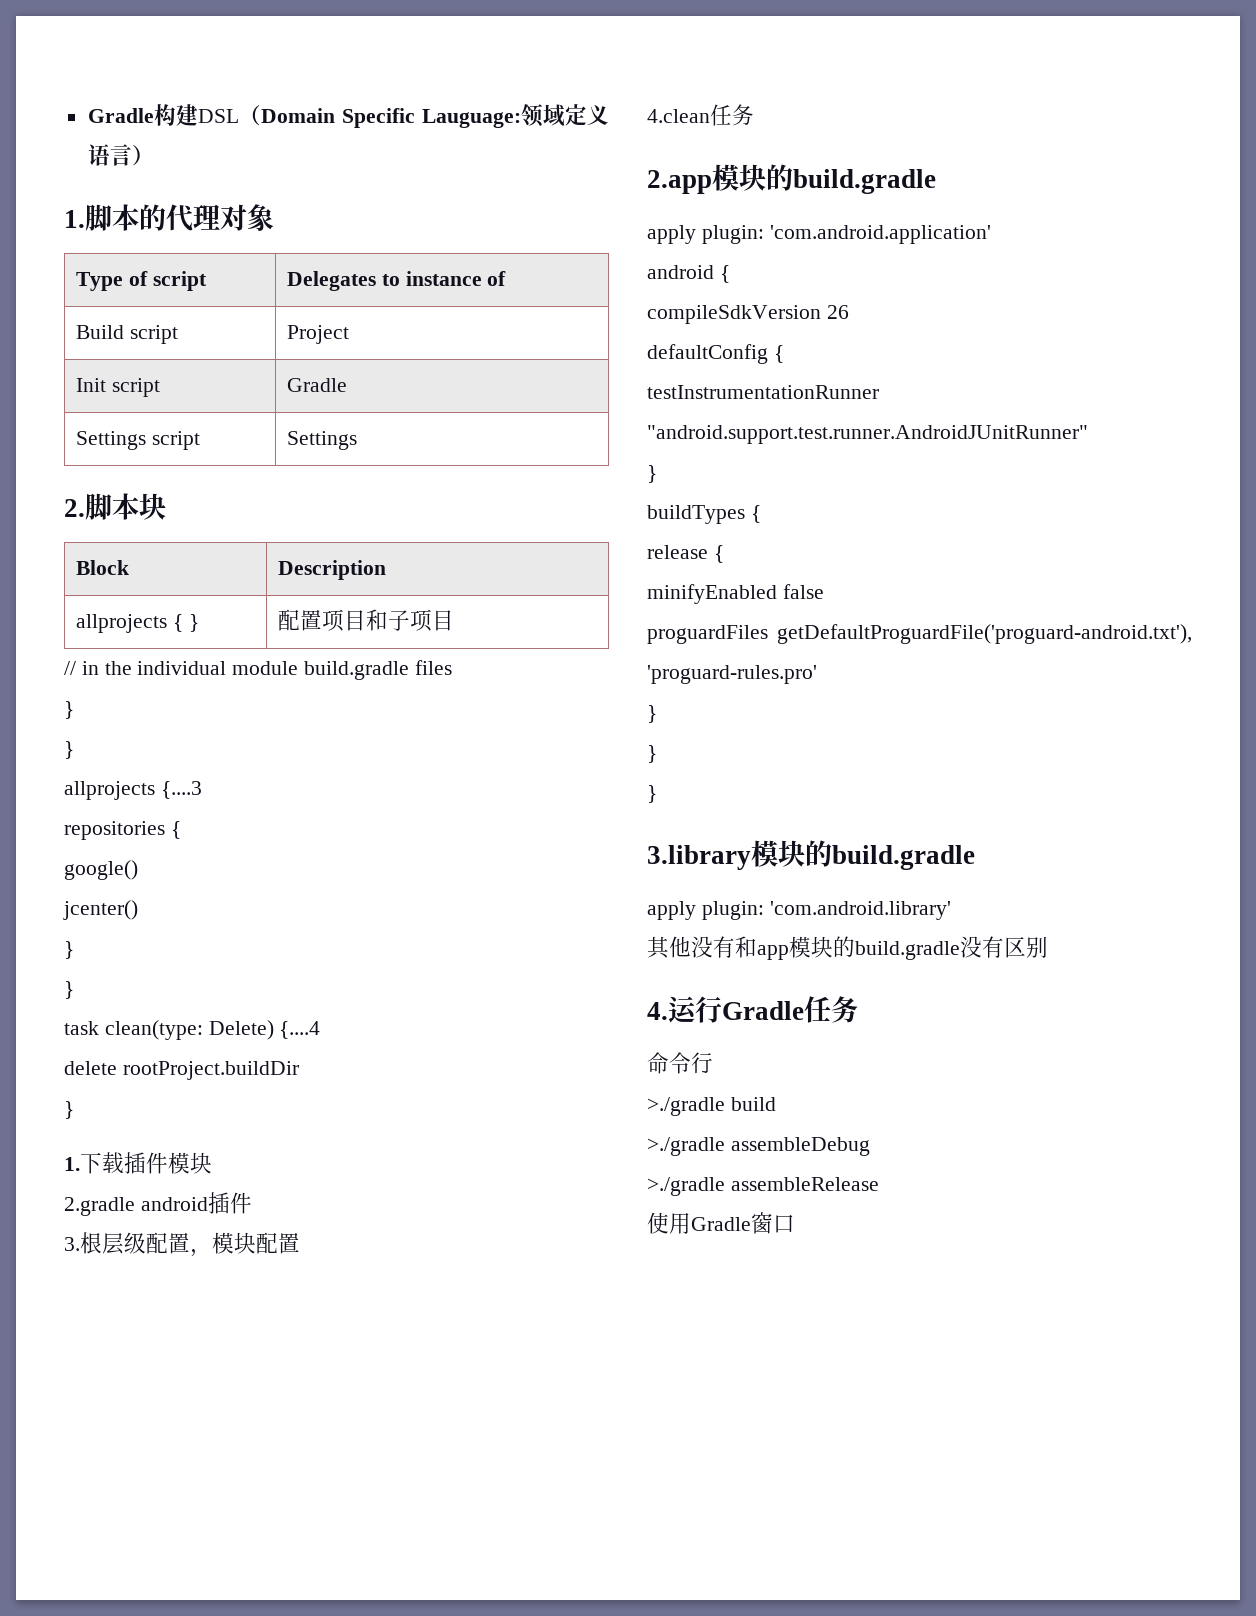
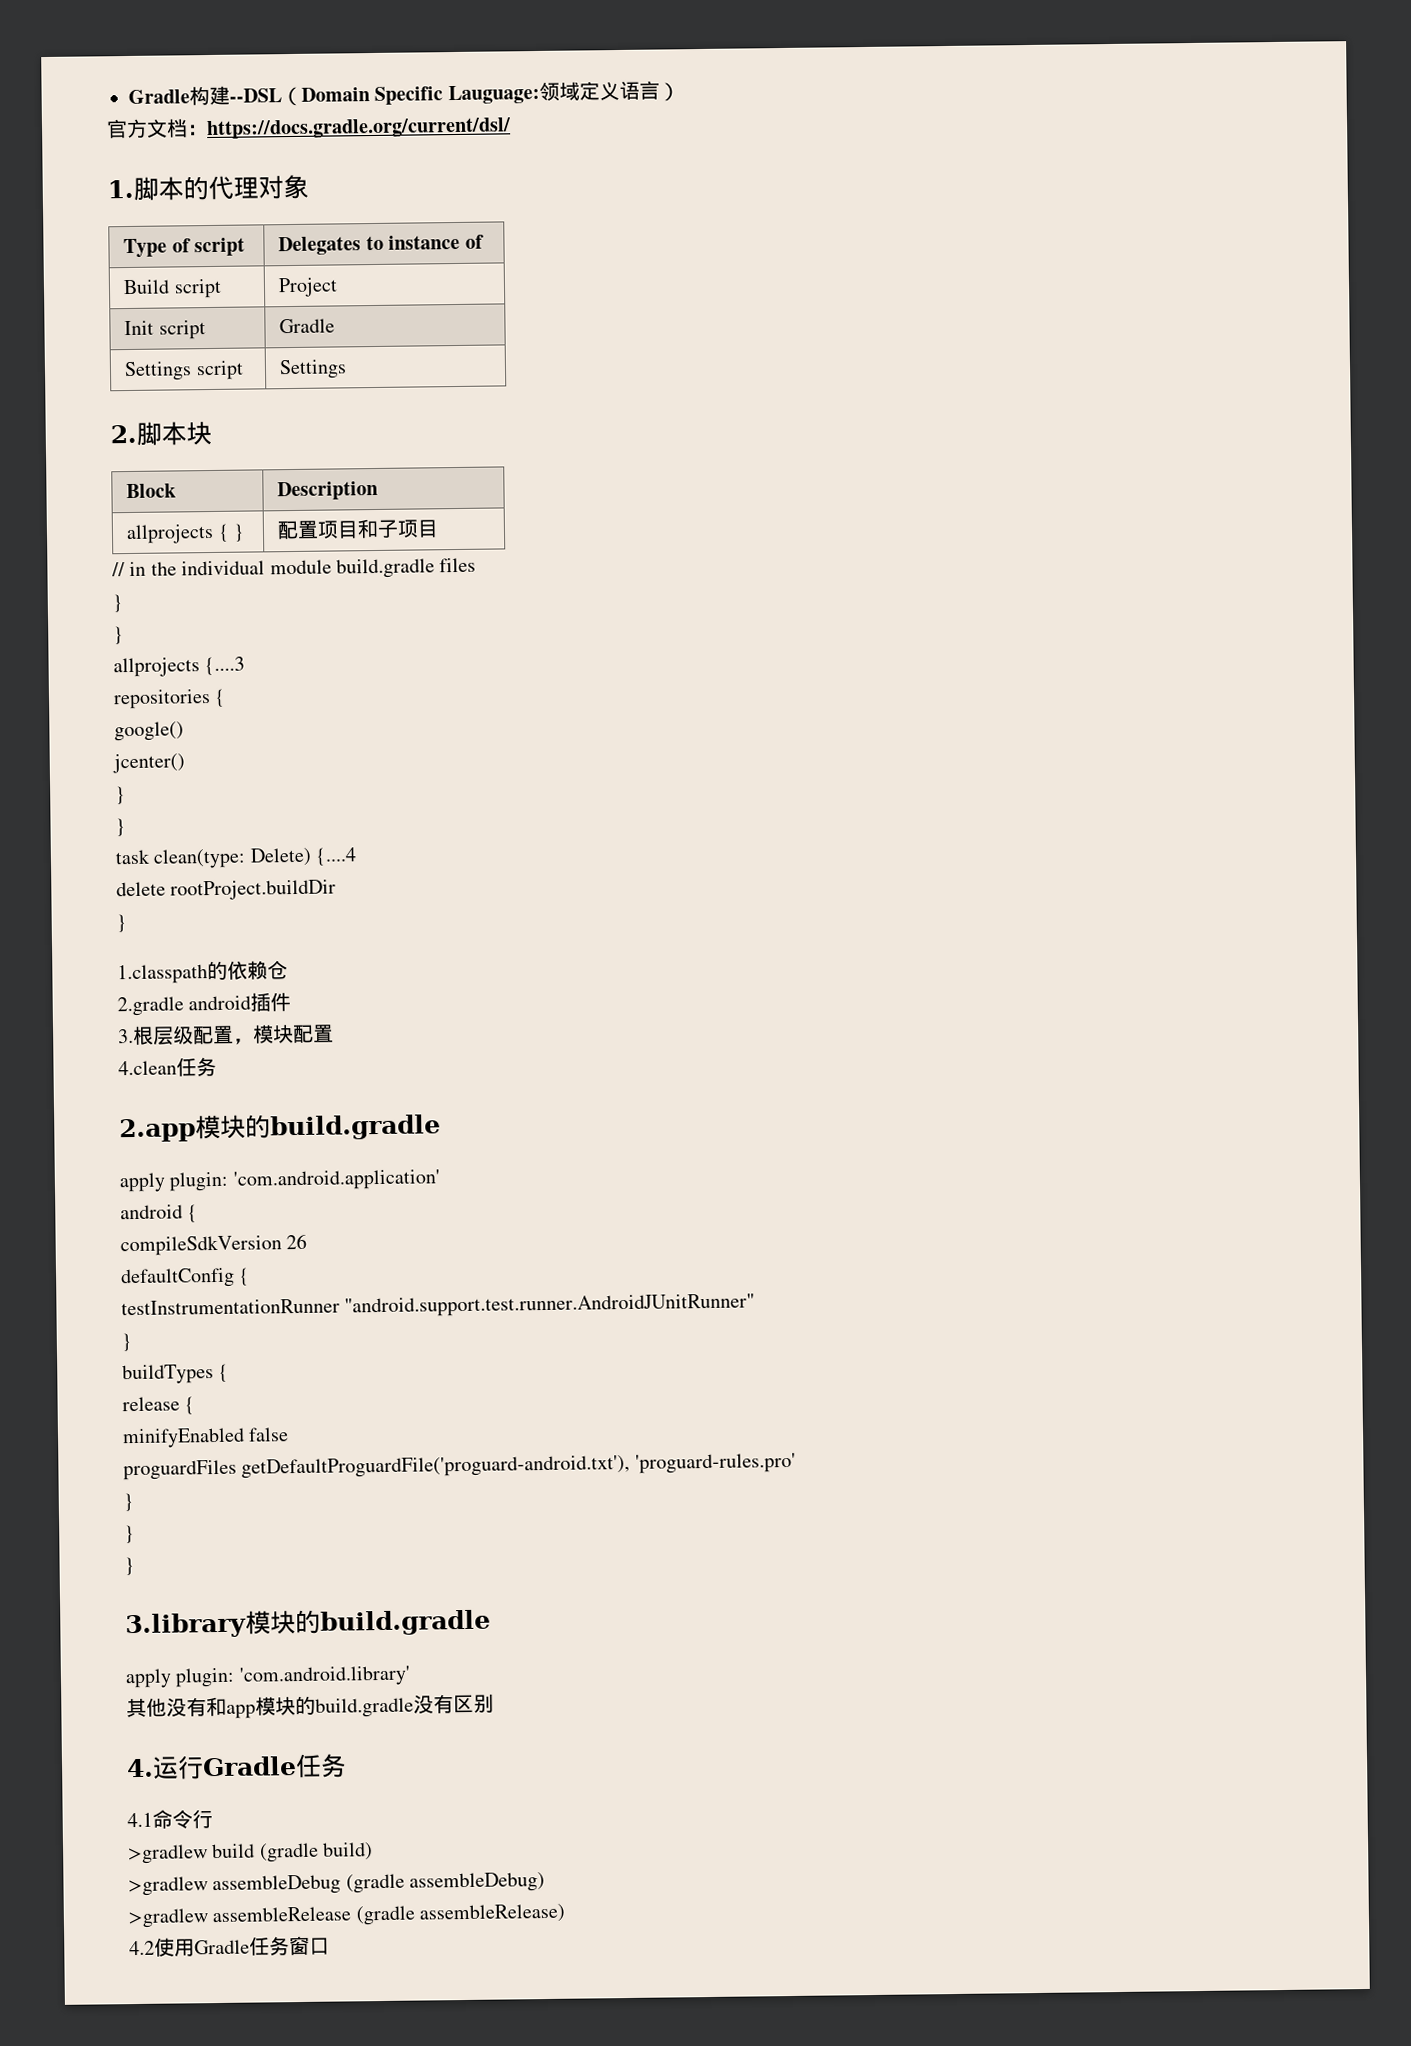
[197,109,239,123] DSL -> [229,88,282,103] --DSL
(154, 155) none -> [106,117,512,140] // 官方文档：https://docs.gradle.org/current/dsl/
[64,1152,212,1174] 1.下载插件模块 -> [117,960,288,985] 1.classpath的依赖仓
(858, 1009) none -> [127,1812,153,1828] 4.1
[647,1097,725,1116] >./gradle -> [128,1844,208,1865] >gradlew
[647,1137,870,1156] [647,1177,879,1196] // >./gradle assembleDebug // >./gradle assembleRelease // -> [258,1842,374,1863] [128,1872,546,1897] [128,1903,566,1929] [129,1940,155,1956] (gradle build) // >gradlew assembleDebug (gradle assembleDebug) // >gradlew assembleRelease (gradle assembleRelease) // 4.2
(751, 1224) none -> [249,1936,290,1956] 任务

